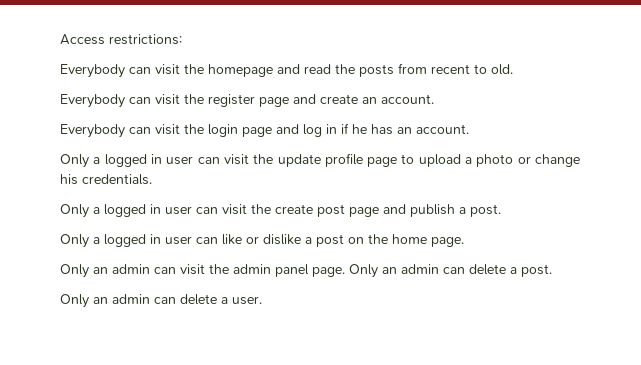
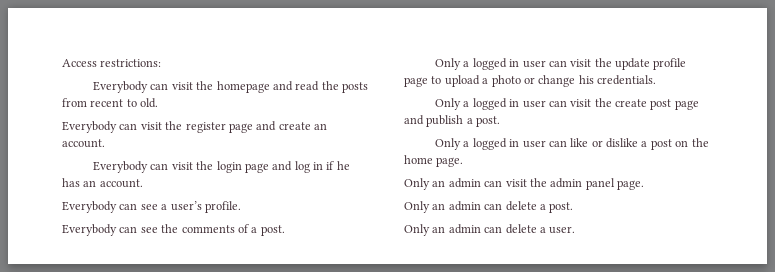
(469, 129) none -> [62,201,241,213] [62,224,285,236] // Everybody can see a user’s profile. // Everybody can see the comments of a post.
(345, 272) none -> (644, 185) //

